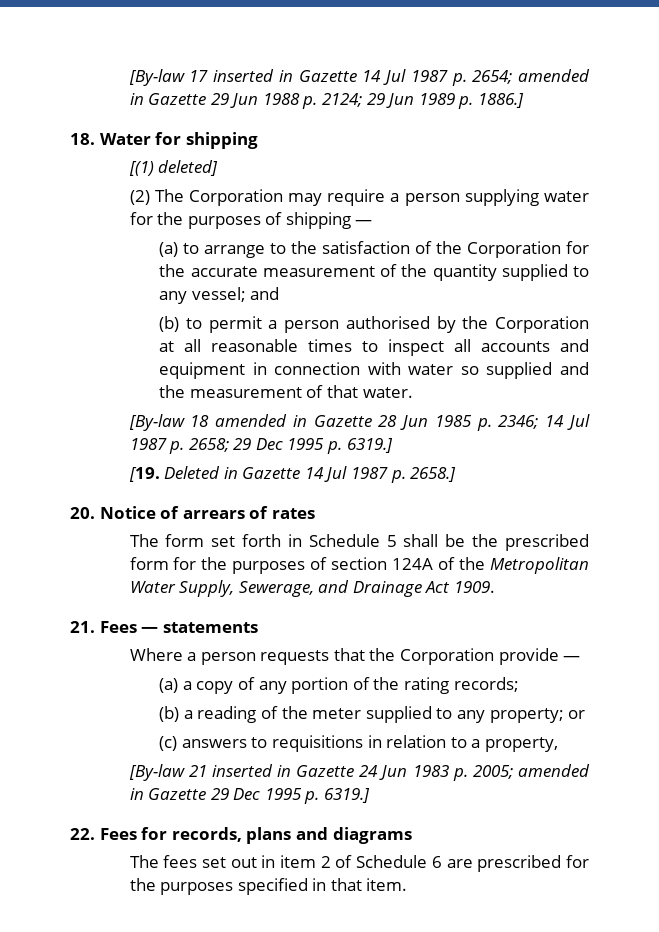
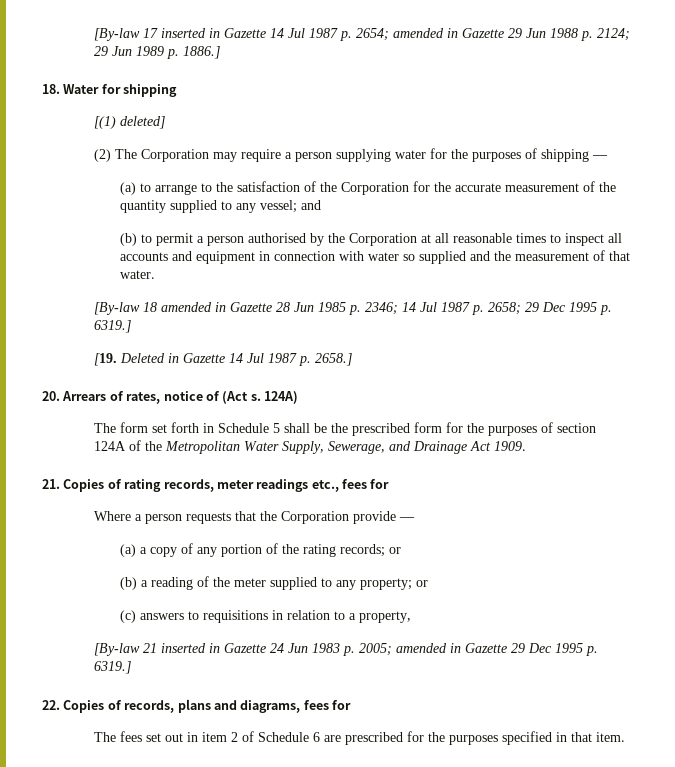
[99,506,315,519] Notice of arrears of rates -> [62,391,298,404] Arrears of rates, notice of (Act s. 124A)
[99,621,258,633] Fees — statements -> [63,479,390,492] Copies of rating records, meter readings etc., fees for
(519, 684) none -> [388,547,401,554] or
[99,827,168,840] Fees for -> [63,700,122,713] Copies of
[332,827,412,844] diagrams -> [240,700,351,713] diagrams, fees for

